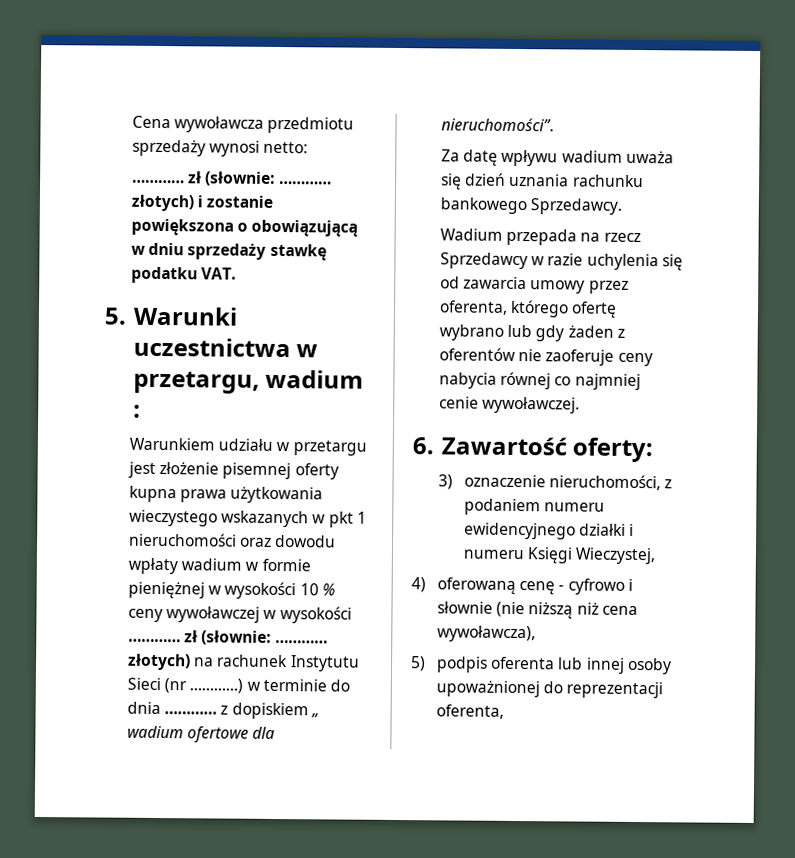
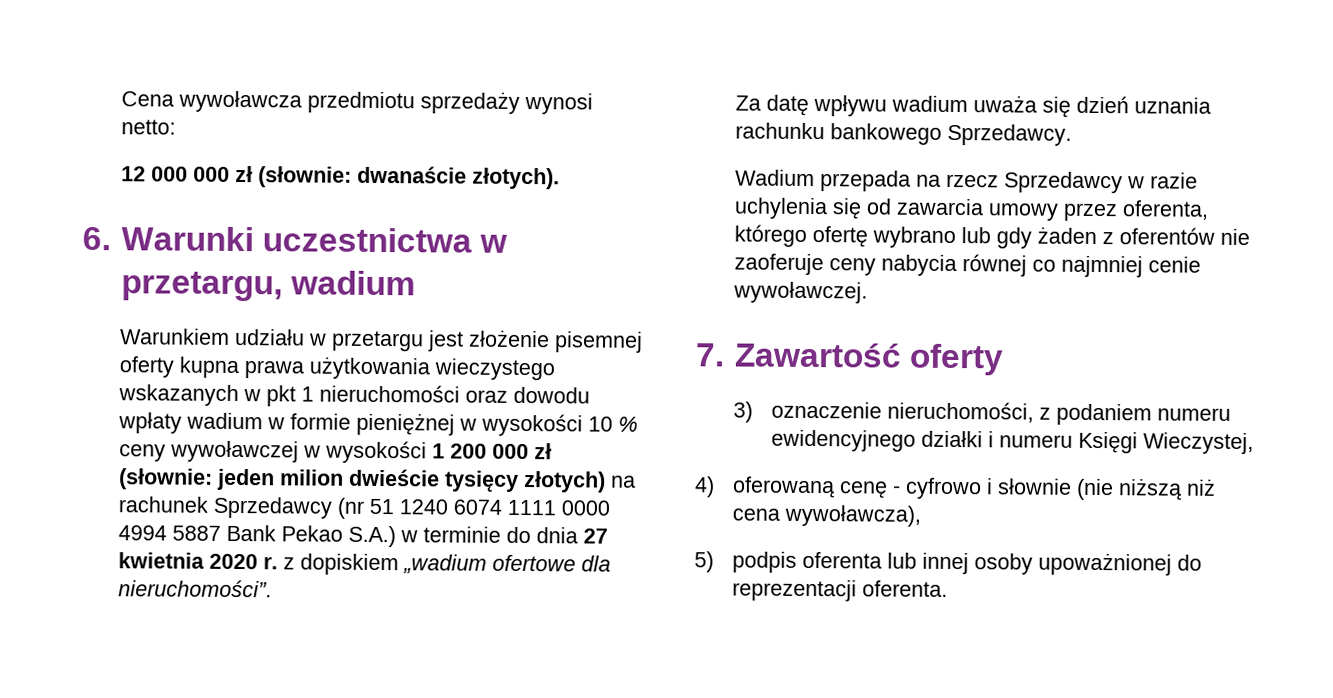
[132,171,332,186] [131,194,274,212] [131,218,359,237] [131,242,327,261] [131,266,237,284] [104,307,127,325] ………… zł (słownie: ………… złotych) i zostanie powiększona o obowiązującą w dniu sprzedaży stawkę podatku VAT. // 5. -> [120,165,560,190] [82,226,111,251] 12 000 000 zł (słownie: dwanaście złotych). // 6.
[132,404,141,418] : -> (416, 283) none
[128,630,328,645] [127,653,360,672] [127,677,350,694] [127,701,320,720] [127,725,185,739] ………… zł (słownie: ………… złotych) na rachunek Instytutu Sieci (nr …………) w terminie do dnia ………… z dopiskiem „ wadium -> [431,443,552,460] [118,468,636,493] [117,496,610,519] [117,524,608,548] [117,552,487,576] 1 200 000 zł (słownie: jeden milion dwieście tysięcy złotych) na rachunek Sprzedawcy (nr 51 1240 6074 1111 0000 4994 5887 Bank Pekao S.A.) w terminie do dnia 27 kwietnia 2020 r. z dopiskiem „wadium
[412,436,654,463] 6. Zawartość oferty: -> [695,342,1004,376] 7. Zawartość oferty
[436,704,505,719] oferenta, -> [861,580,948,597] oferenta.

